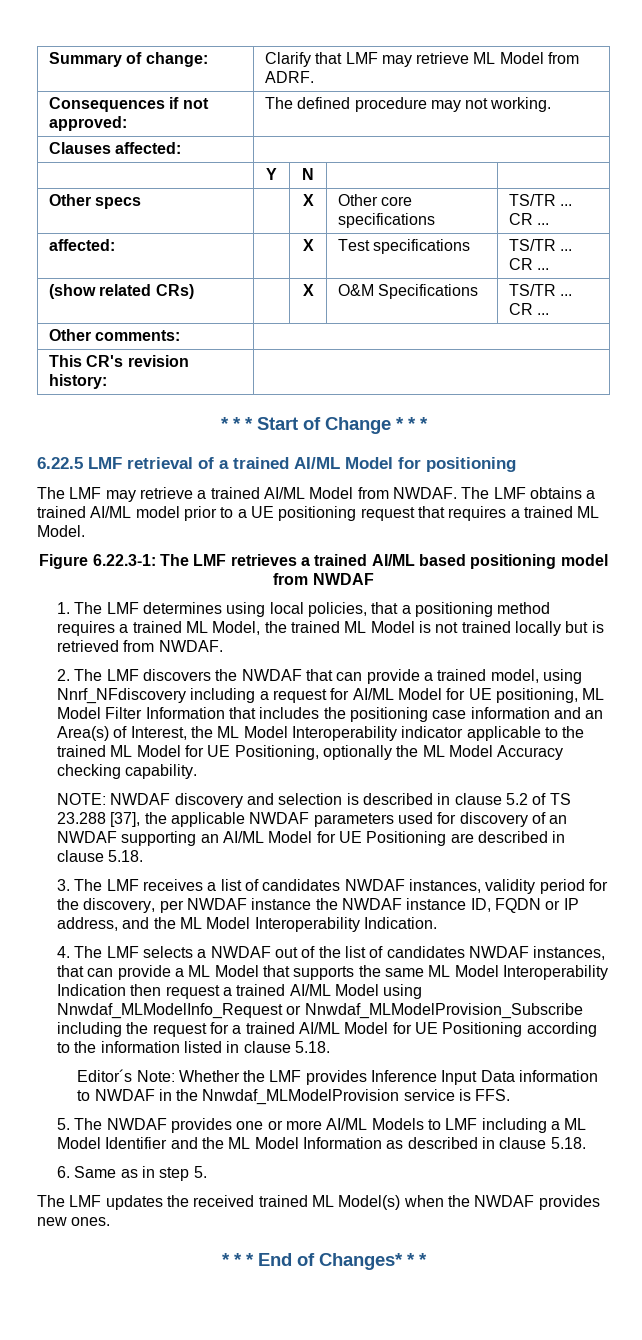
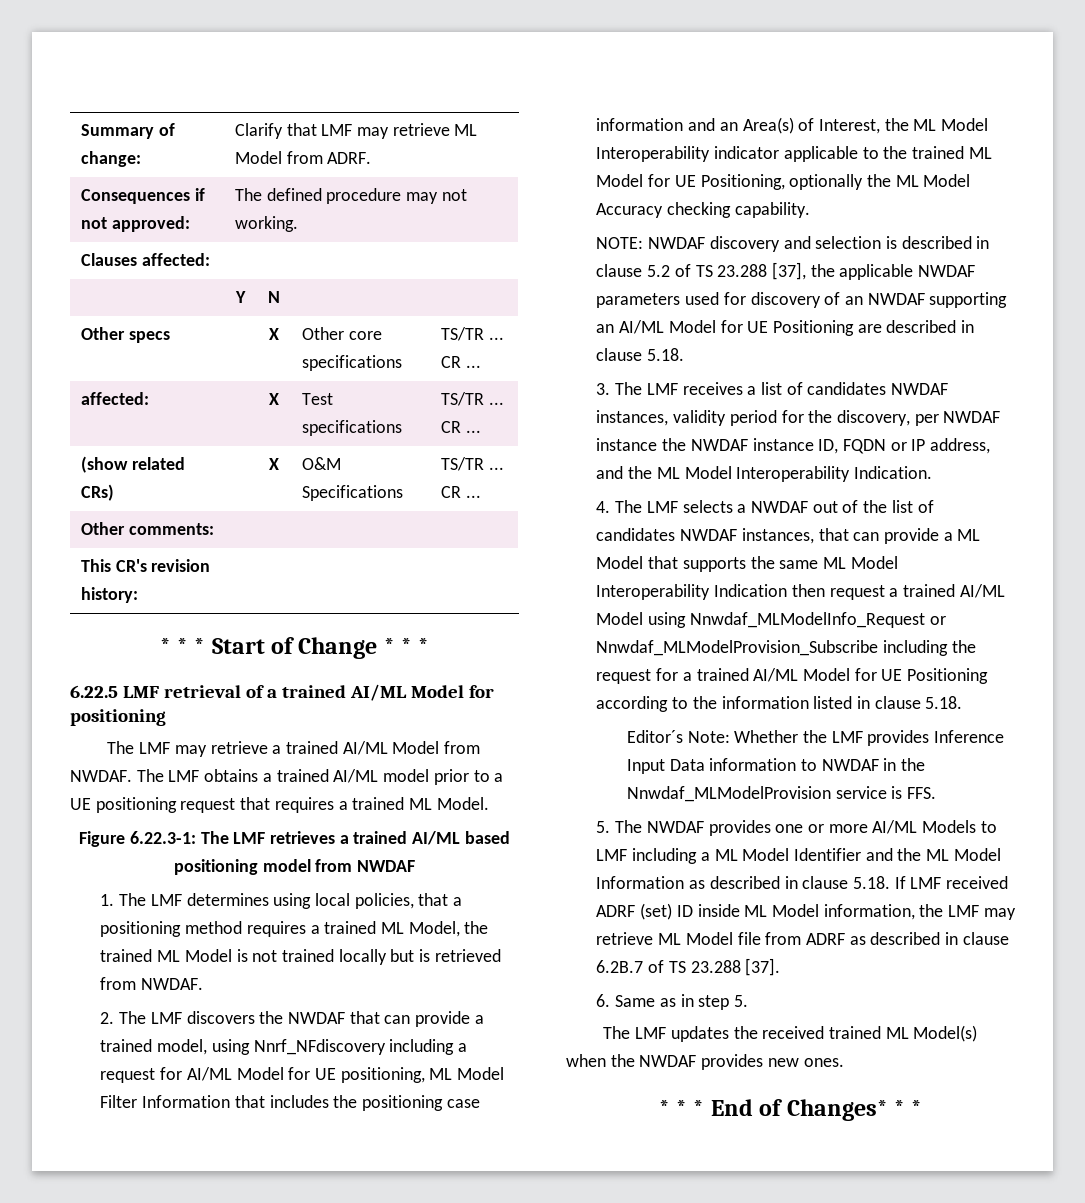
(586, 1143) none -> [894,876,1009,889] [596,903,1016,920] [596,932,1009,945] [596,958,781,976] If LMF received ADRF (set) ID inside ML Model information, the LMF may retrieve ML Model file from ADRF as described in clause 6.2B.7 of TS 23.288 [37].

